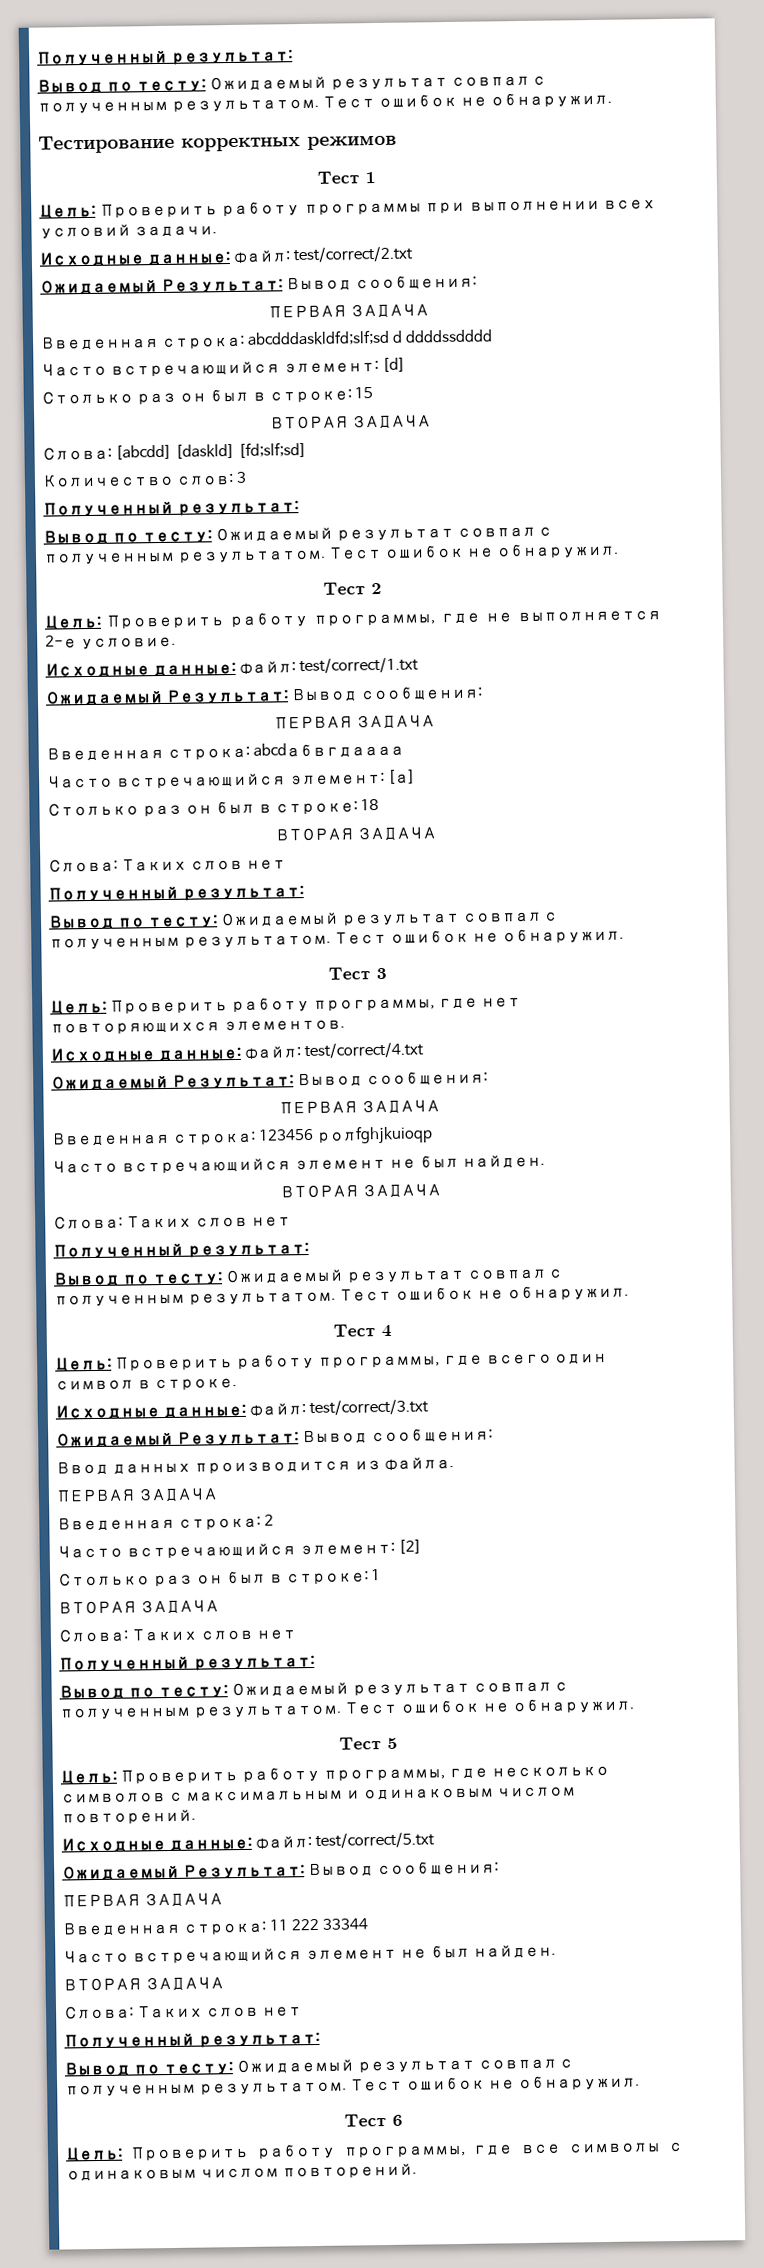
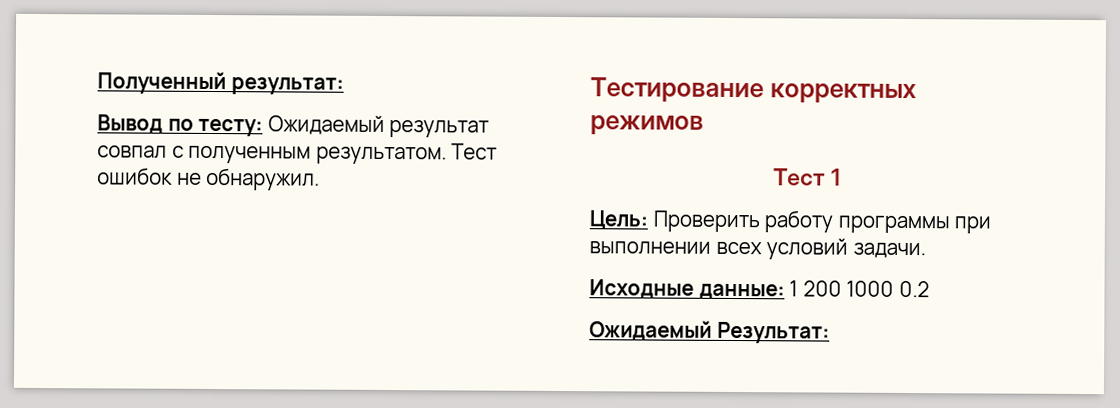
[232,246,413,264] [40,274,477,295] [268,303,429,319] [40,329,493,351] [41,357,406,377] [41,387,374,405] [270,414,431,430] [42,441,307,461] [42,471,247,488] [43,500,299,517] [43,526,553,545] [43,542,619,565] [323,582,382,596] [44,610,661,630] [45,635,176,650] [45,657,419,678] [45,685,483,706] [274,714,435,730] [46,741,404,762] [47,769,416,789] [47,799,380,817] [275,826,436,842] [48,857,286,873] [48,885,304,902] [48,911,559,930] [49,927,624,950] [328,967,387,981] [50,996,521,1015] [50,1019,345,1035] [50,1042,424,1063] [51,1070,488,1091] [279,1099,440,1115] [51,1125,433,1147] [52,1154,545,1174] [280,1183,441,1199] [53,1214,291,1230] [53,1242,309,1259] [53,1268,564,1287] [54,1284,629,1307] [333,1324,392,1338] [55,1352,608,1372] [55,1378,237,1391] [55,1399,429,1420] [56,1427,493,1448] [56,1457,454,1476] [56,1487,218,1503] [57,1514,274,1532] [57,1539,422,1559] [58,1569,382,1587] [58,1599,219,1615] [58,1627,296,1643] [59,1654,315,1672] [59,1681,569,1700] [59,1697,634,1720] [339,1737,398,1751] [60,1765,609,1785] [61,1786,576,1804] [61,1809,196,1825] [61,1832,435,1853] [62,1860,499,1881] [62,1892,223,1908] [62,1918,368,1937] [63,1944,556,1964] [63,1976,224,1992] [63,2004,302,2020] [64,2031,320,2049] [64,2058,574,2077] [65,2074,640,2097] [344,2114,403,2128] [65,2141,684,2162] [66,2163,417,2182] файл: test/correct/2.txt // Ожидаемый Результат: Вывод сообщения: // ПЕРВАЯ ЗАДАЧА // Введенная строка: abcdddaskldfd;slf;sd d ddddssdddd // Часто встречающийся элемент: [d] // Столько раз он был в строке: 15 // ВТОРАЯ ЗАДАЧА // Слова: [abcdd] [daskld] [fd;slf;sd] // Количество слов: 3 // Полученный результат: // Вывод по тесту: Ожидаемый результат совпал с полученным результатом. Тест ошибок не обнаружил. // Тест 2 // Цель: Проверить работу программы, где не выполняется 2-е условие. // Исходные данные: файл: test/correct/1.txt // Ожидаемый Результат: Вывод сообщения: // ПЕРВАЯ ЗАДАЧА // Введенная строка: abcdабвгдаааа // Часто встречающийся элемент: [а] // Столько раз он был в строке: 18 // ВТОРАЯ ЗАДАЧА // Слова: Таких слов нет // Полученный результат: // Вывод по тесту: Ожидаемый результат совпал с полученным результатом. Тест ошибок не обнаружил. // Тест 3 // Цель: Проверить работу программы, где нет повторяющихся элементов. // Исходные данные: файл: test/correct/4.txt // Ожидаемый Результат: Вывод сообщения: // ПЕРВАЯ ЗАДАЧА // Введенная строка: 123456 ролfghjkuioqp // Часто встречающийся элемент не был найден. // ВТОРАЯ ЗАДАЧА // Слова: Таких слов нет // Полученный результат: // Вывод по тесту: Ожидаемый результат совпал с полученным результатом. Тест ошибок не обнаружил. // Тест 4 // Цель: Проверить работу программы, где всего один символ в строке. // Исходные данные: файл: test/correct/3.txt // Ожидаемый Результат: Вывод сообщения: // Ввод данных производится из файла. // ПЕРВАЯ ЗАДАЧА // Введенная строка: 2 // Часто встречающийся элемент: [2] // Столько раз он был в строке: 1 // ВТОРАЯ ЗАДАЧА // Слова: Таких слов нет // Полученный результат: // Вывод по тесту: Ожидаемый результат совпал с полученным результатом. Тест ошибок не обнаружил. // Тест 5 // Цель: Проверить работу программы, где несколько символов с максимальным и одинаковым числом повторений. // Исходные данные: файл: test/correct/5.txt // Ожидаемый Результат: Вывод сообщения: // ПЕРВАЯ ЗАДАЧА // Введенная строка: 11 222 33344 // Часто встречающийся элемент не был найден. // ВТОРАЯ ЗАДАЧА // Слова: Таких слов нет // Полученный результат: // Вывод по тесту: Ожидаемый результат совпал с полученным результатом. Тест ошибок не обнаружил. // Тест 6 // Цель: Проверить работу программы, где все символы с одинаковым числом повторений. -> [789,280,930,298] [589,320,830,344] 1 200 1000 0.2 // Ожидаемый Результат:

